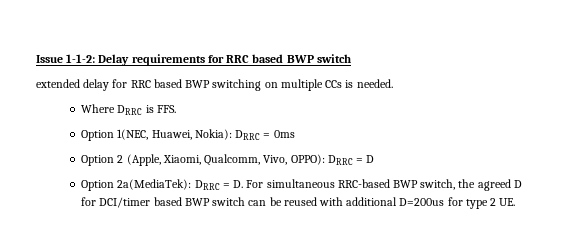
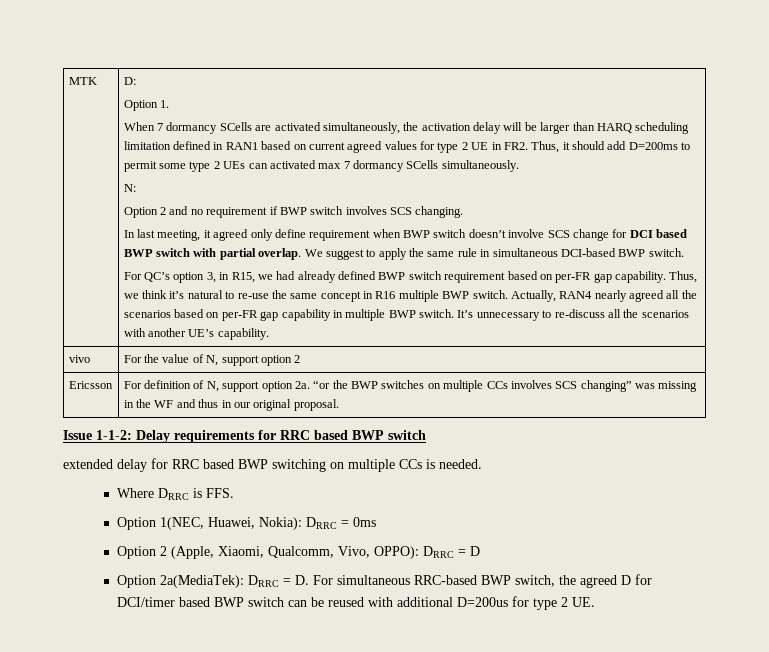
(36, 59) none -> [68,77,97,85] [123,77,136,85] [123,100,170,111] [123,122,690,134] [123,141,691,153] [123,160,519,172] [123,184,136,192] [123,206,464,218] [123,229,688,241] [123,248,684,260] [123,271,698,283] [123,290,697,302] [123,309,689,321] [123,328,269,340] [68,355,90,363] [123,354,301,366] [68,381,113,389] [123,380,698,392] [123,399,339,411] MTK | D: // Option 1. // When 7 dormancy SCells are activated simultaneously, the activation delay will be larger than HARQ scheduling limitation defined in RAN1 based on current agreed values for type 2 UE in FR2. Thus, it should add D=200ms to permit some type 2 UEs can activated max 7 dormancy SCells simultaneously. // N: // Option 2 and no requirement if BWP switch involves SCS changing. // In last meeting, it agreed only define requirement when BWP switch doesn’t involve SCS change for DCI based BWP switch with partial overlap. We suggest to apply the same rule in simultaneous DCI-based BWP switch. // For QC’s option 3, in R15, we had already defined BWP switch requirement based on per-FR gap capability. Thus, we think it’s natural to re-use the same concept in R16 multiple BWP switch. Actually, RAN4 nearly agreed all the scenarios based on per-FR gap capability in multiple BWP switch. It’s unnecessary to re-discuss all the scenarios with another UE’s capability. // vivo | For the value of N, support option 2 // Ericsson | For definition of N, support option 2a. “or the BWP switches on multiple CCs involves SCS changing” was missing in the WF and thus in our original proposal. //

